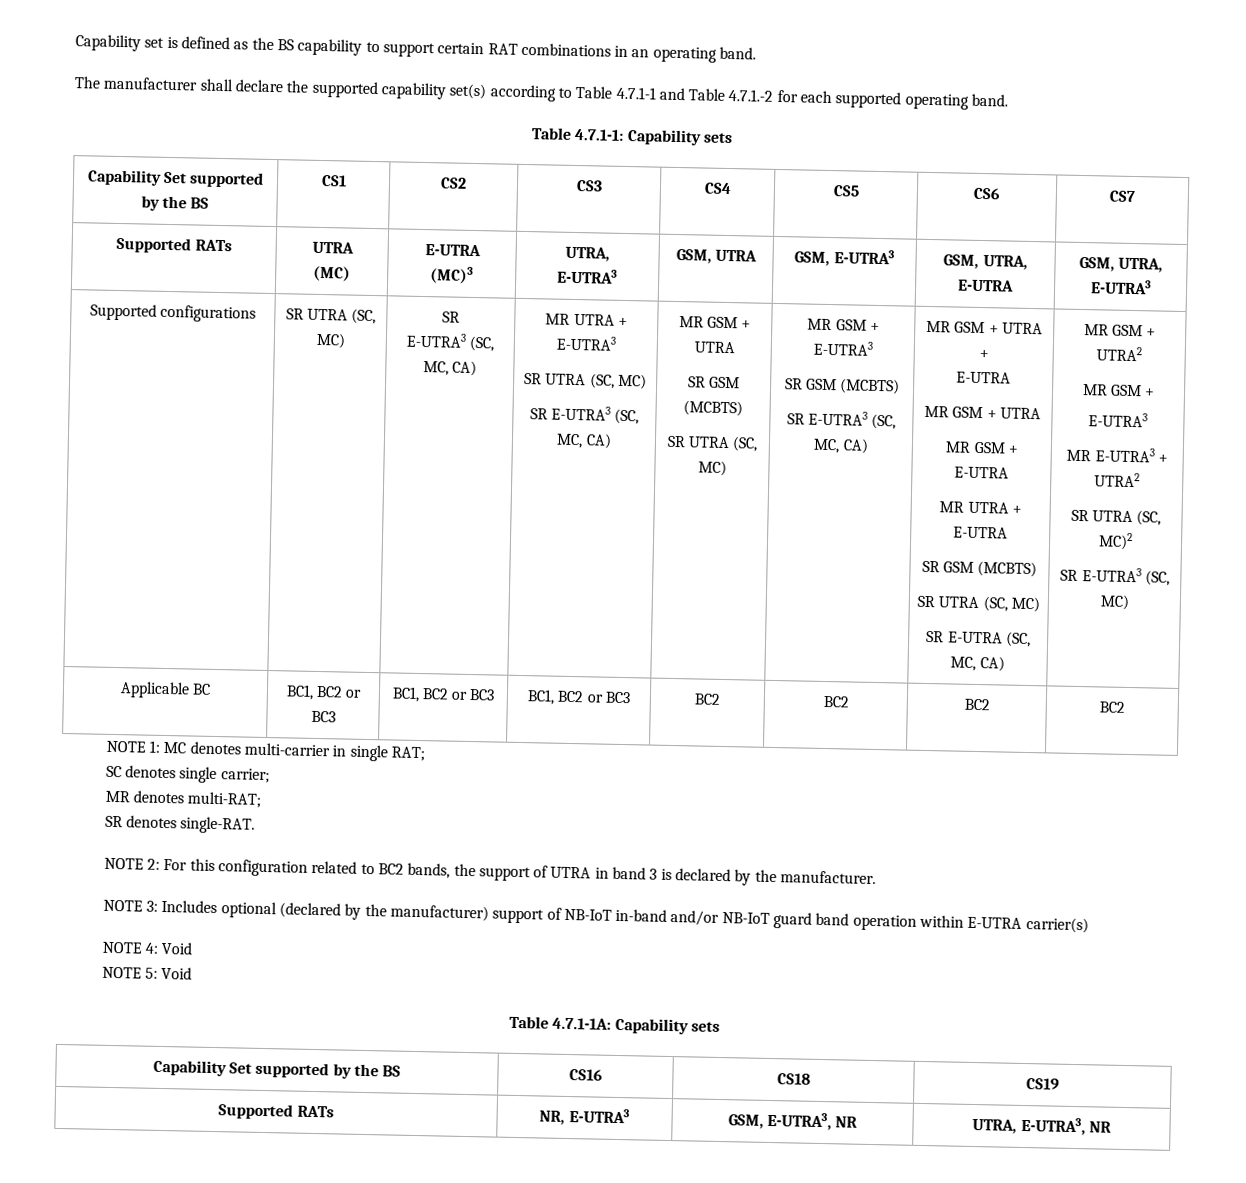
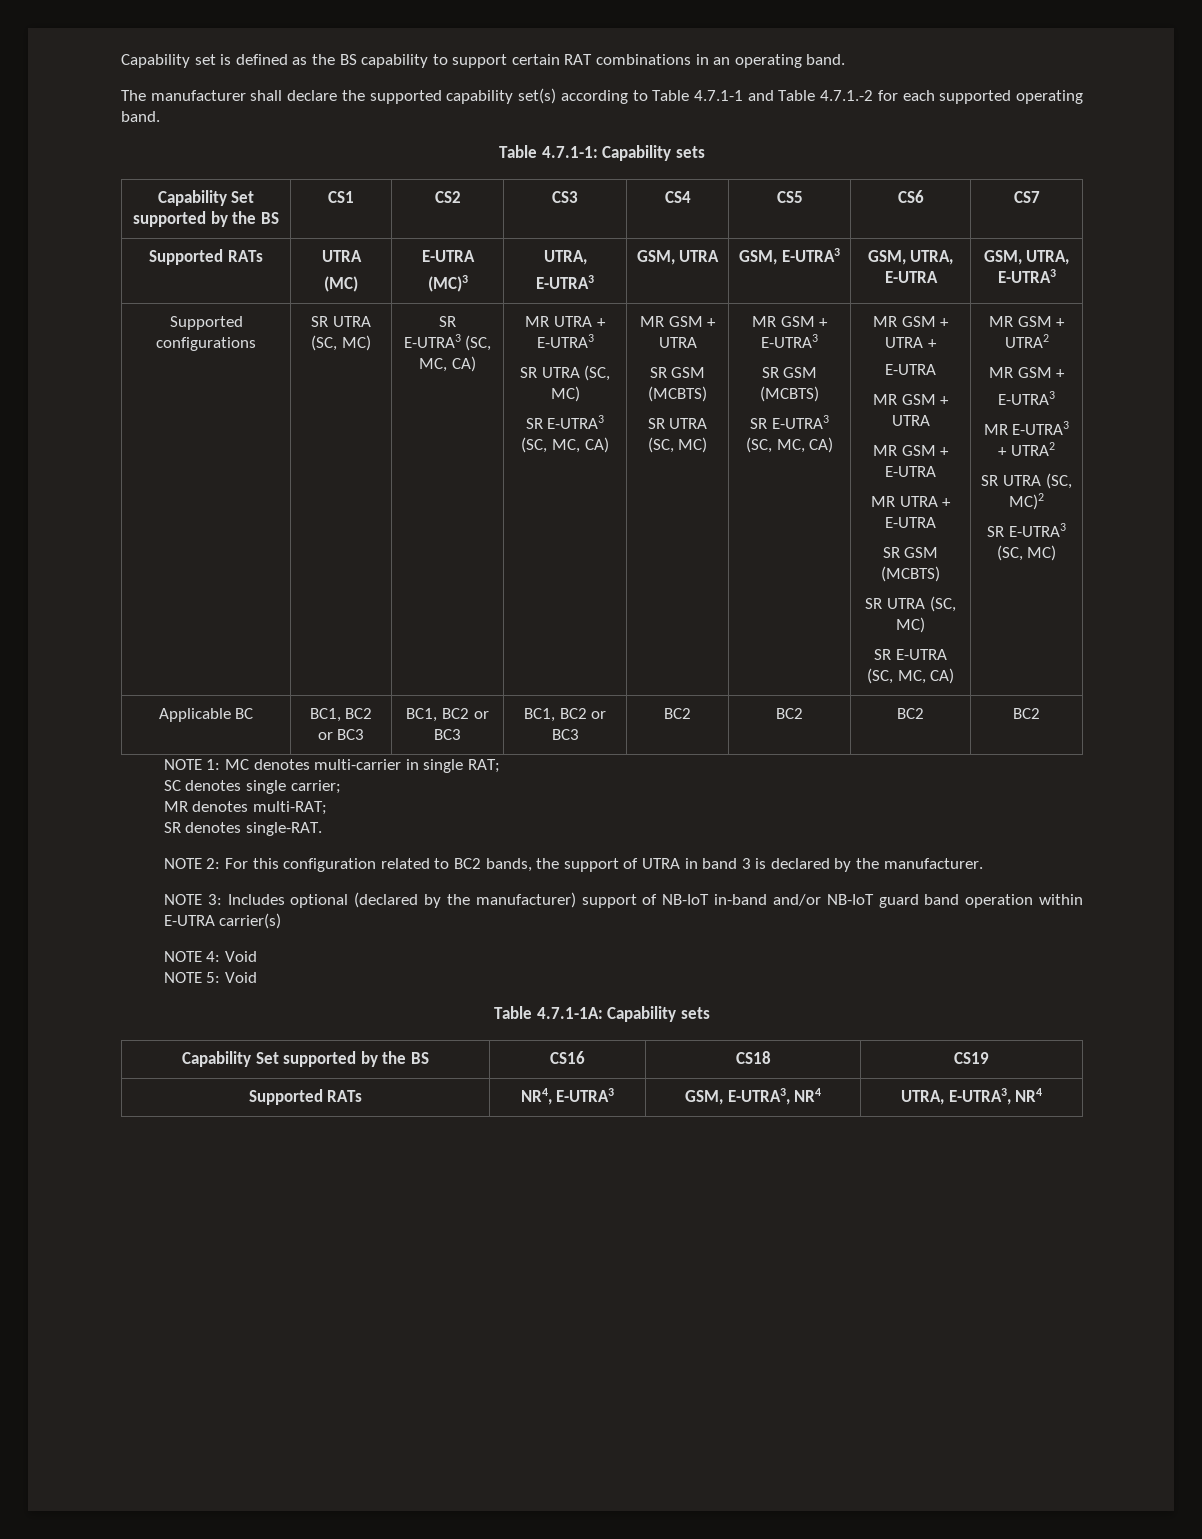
[539,1110,566,1125] NR, -> [520,1088,552,1105] NR4,
[835,1116,859,1128] NR -> [794,1088,822,1102] NR4
[1088,1121,1112,1133] NR -> [1015,1088,1043,1102] NR4

